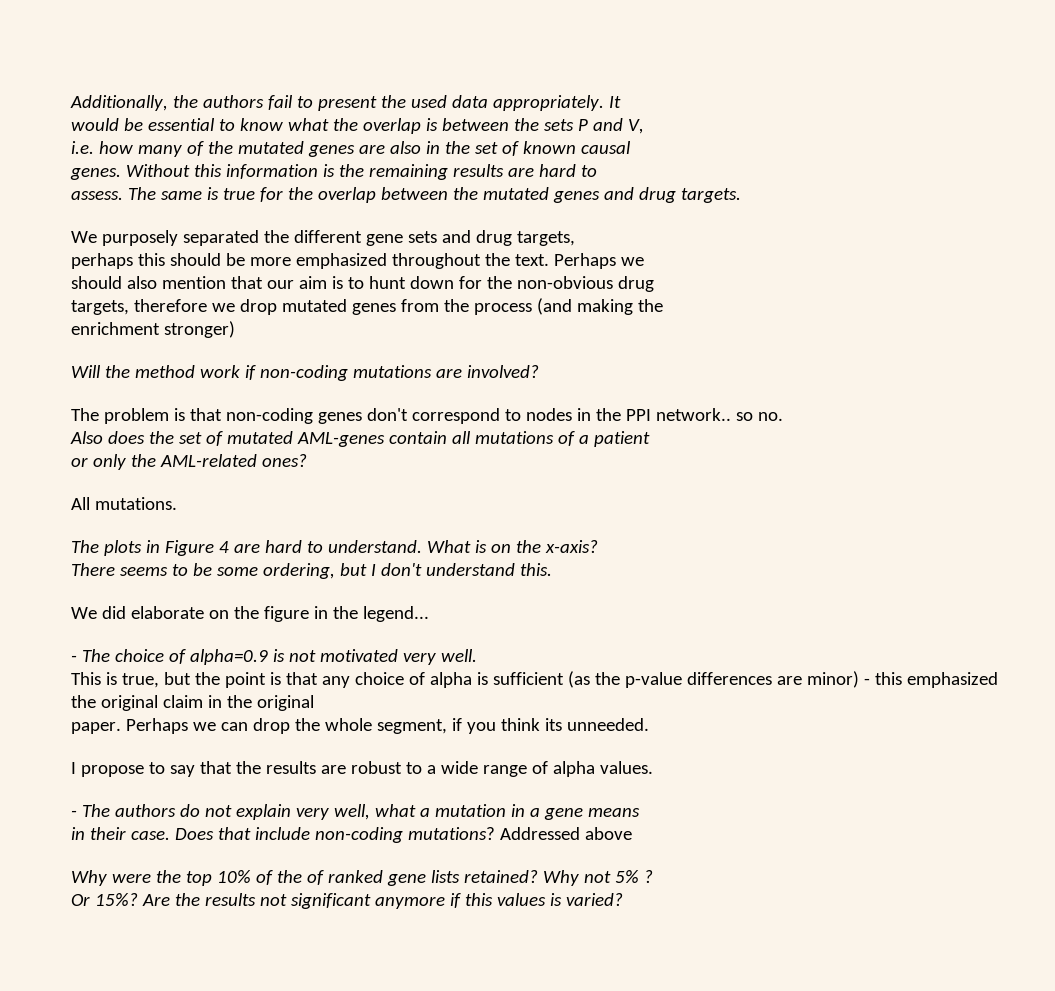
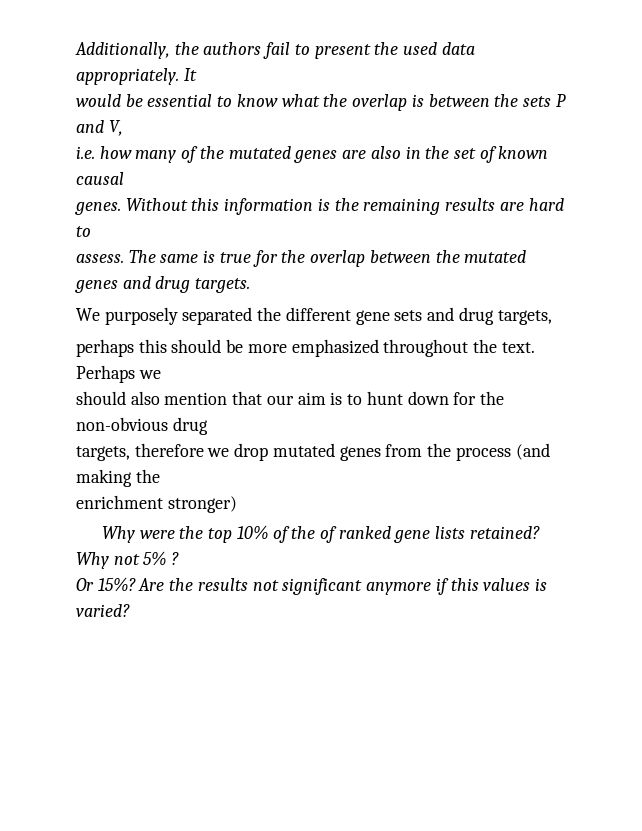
[71,365,539,381] [71,408,783,424] [70,431,650,447] [71,454,307,470] [71,497,177,510] [71,540,598,556] [71,563,552,579] [71,606,429,622] [71,649,477,665] [71,671,998,688] [71,695,314,711] [71,718,649,734] [71,761,653,777] [71,804,640,820] [71,827,632,843] // Will the method work if non-coding mutations are involved? // The problem is that non-coding genes don't correspond to nodes in the PPI network.. so no. // Also does the set of mutated AML-genes contain all mutations of a patient // or only the AML-related ones? // All mutations. // The plots in Figure 4 are hard to understand. What is on the x-axis? // There seems to be some ordering, but I don't understand this. // We did elaborate on the figure in the legend... // - The choice of alpha=0.9 is not motivated very well. // This is true, but the point is that any choice of alpha is sufficient (as the p-value differences are minor) - this emphasized the original claim in the original // paper. Perhaps we can drop the whole segment, if you think its unneeded. // I propose to say that the results are robust to a wide range of alpha values. // - The authors do not explain very well, what a mutation in a gene means // in their case. Does that include non-coding mutations? Addressed above -> (237, 504) none

